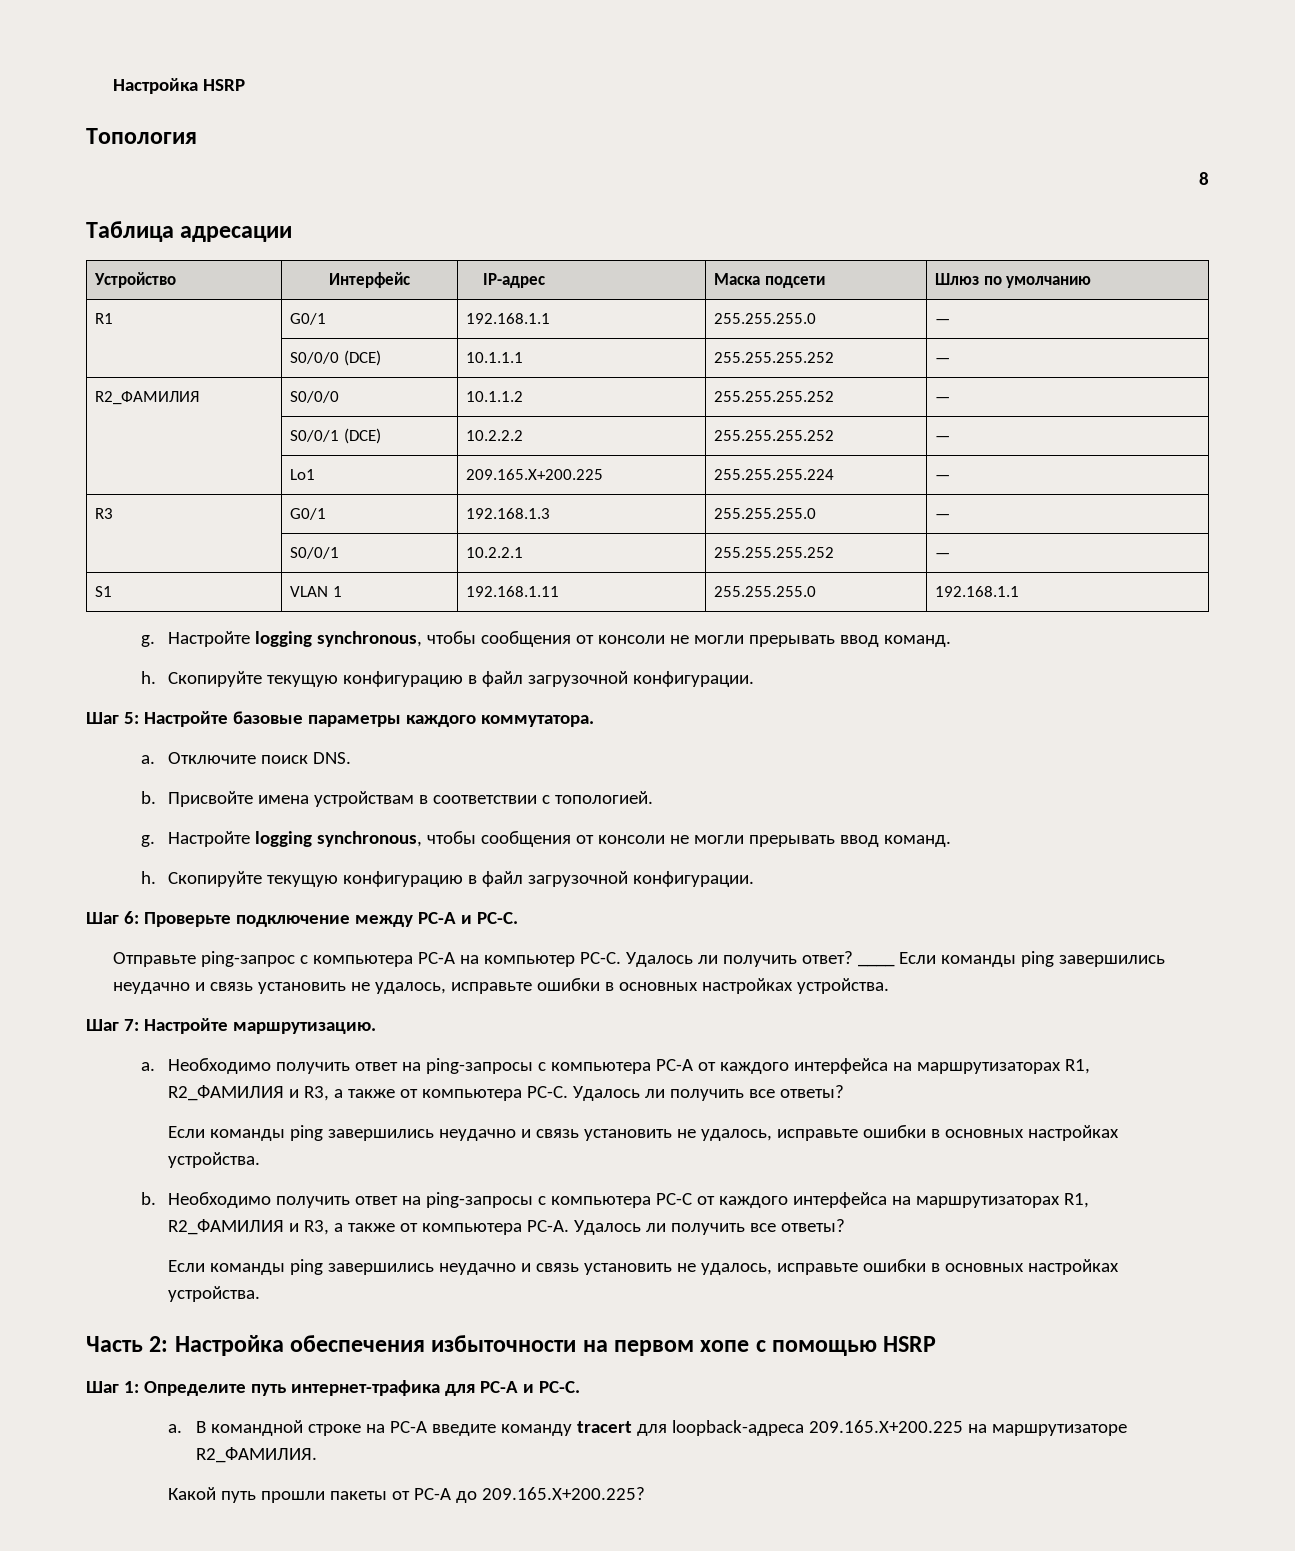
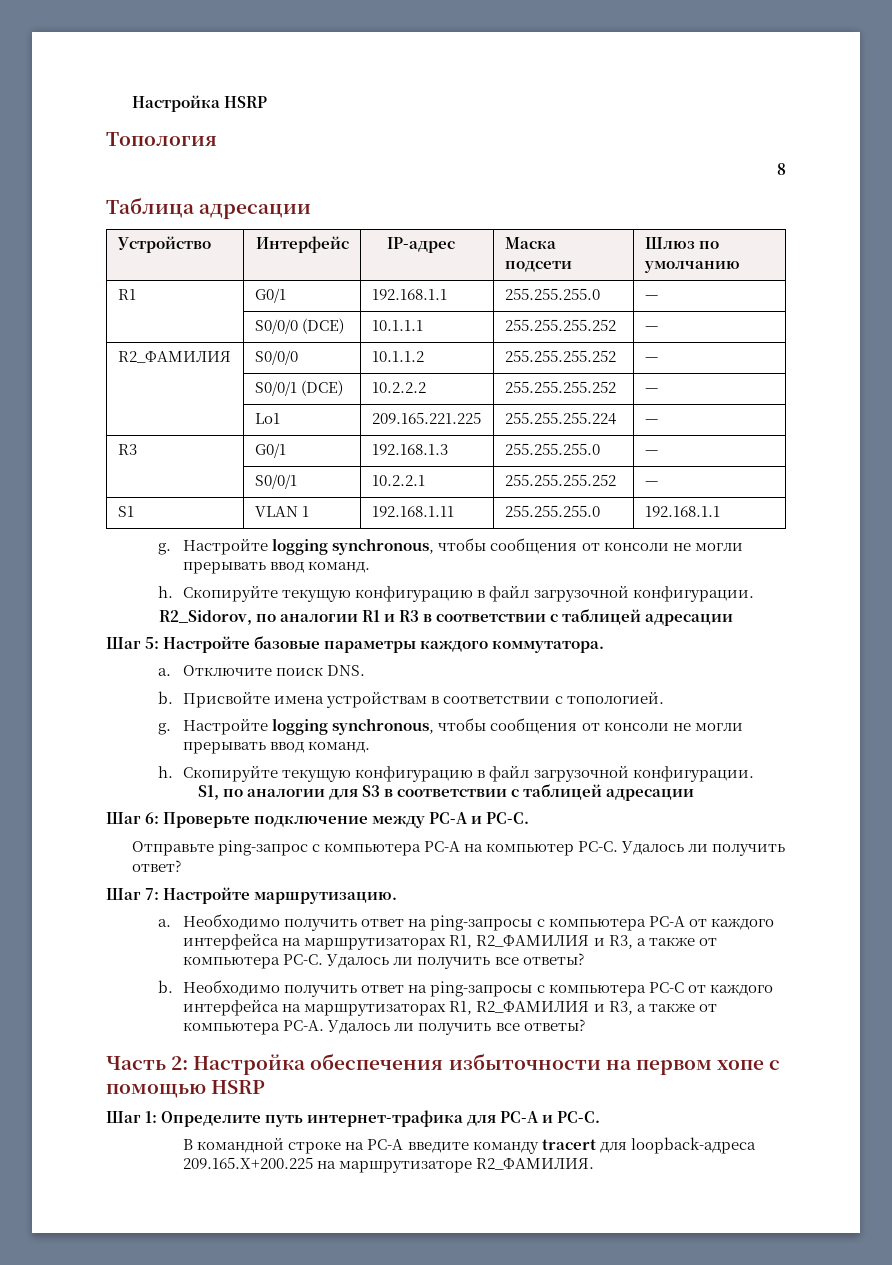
[466,469,604,480] 209.165.X+200.225 -> [371,412,481,424] 209.165.221.225
(755, 679) none -> [158,609,734,626] // R2_Sidorov, по аналогии R1 и R3 в соответствии с таблицей адресации
(755, 879) none -> [197,784,695,801] // S1, по аналогии для S3 в соответствии с таблицей адресации
[858,964,896,967] [899,951,1166,967] [113,978,890,994] ____ Если команды ping завершились неудачно и связь установить не удалось, исправьте ошибки в основных настройках устройства. -> (181, 866) none
[168,1125,1120,1141] [168,1152,261,1168] // Если команды ping завершились неудачно и связь установить не удалось, исправьте ошибки в основных настройках устройства. -> (584, 959) none
[168,1259,1120,1275] [168,1286,261,1302] // Если команды ping завершились неудачно и связь установить не удалось, исправьте ошибки в основных настройках устройства. -> (585, 1025) none
[168,1424,183,1433] a. -> (601, 1117) none
[168,1487,646,1503] // Какой путь прошли пакеты от PC-A до 209.165.X+200.225? -> (595, 1164) none

